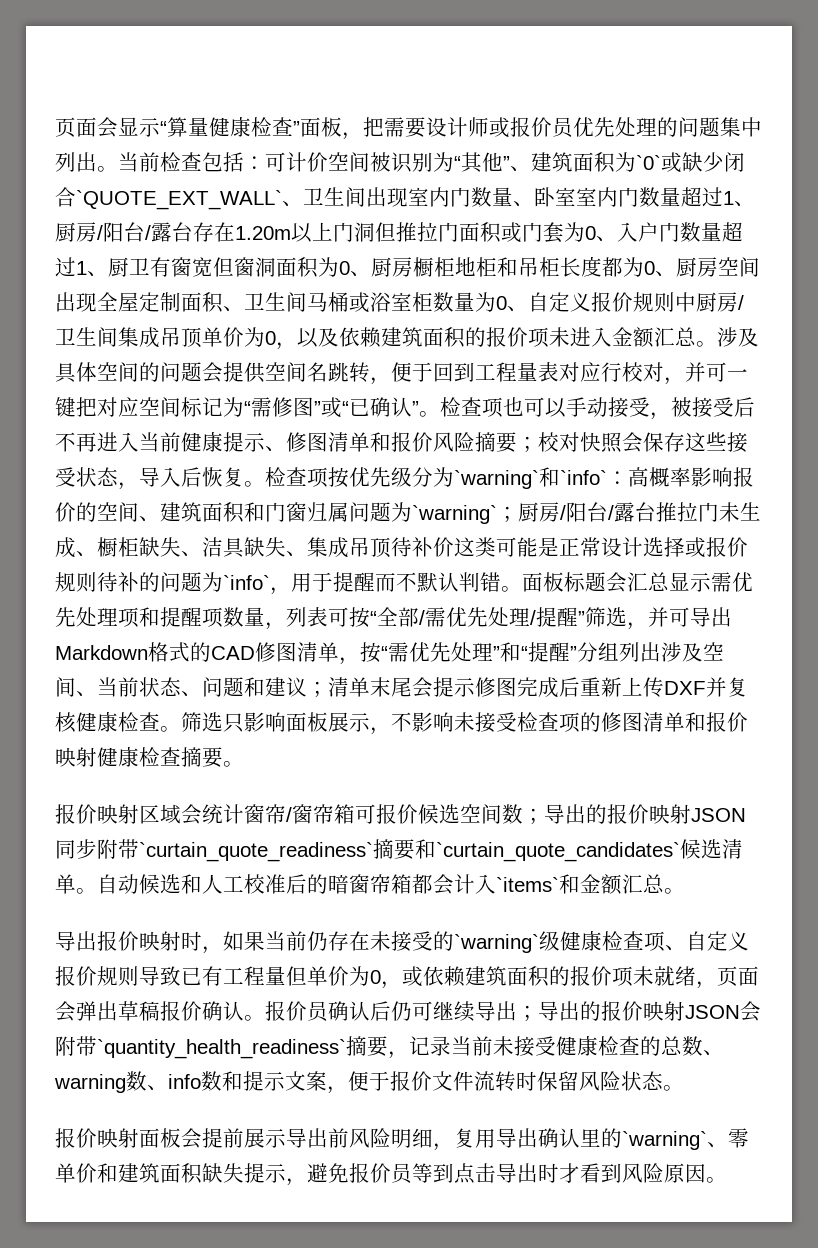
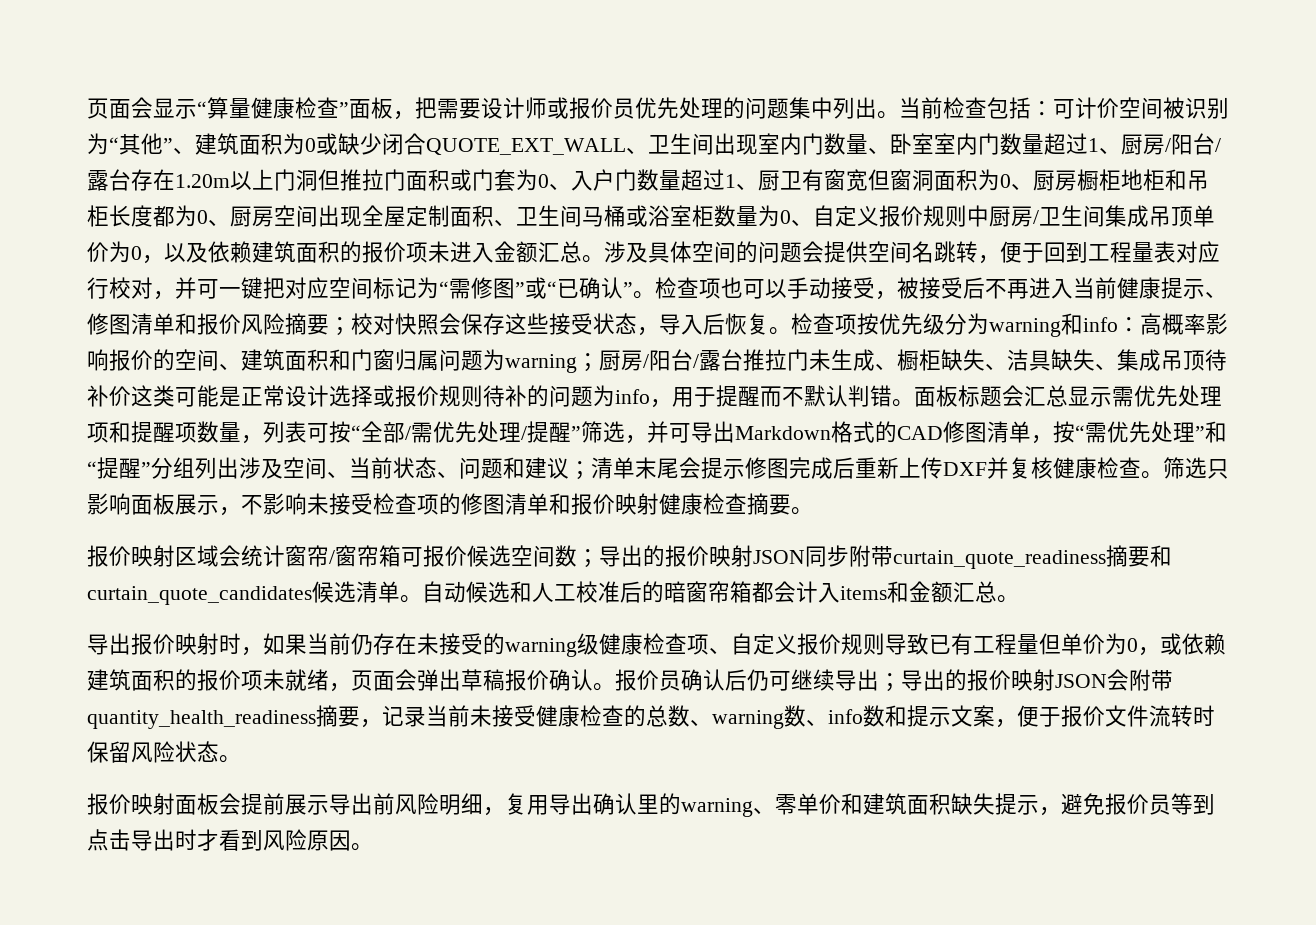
[636,155,661,170] `0` -> [305,138,316,152] 0
[76,190,282,210] `QUOTE_EXT_WALL` -> [426,138,626,155] QUOTE_EXT_WALL
[454,467,607,489] `warning`和`info` -> [989,313,1118,337] warning和info
[412,505,497,524] `warning` -> [505,354,577,373] warning
[223,575,270,590] `info` -> [615,389,650,404] info
[139,839,680,862] `curtain_quote_readiness`摘要和`curtain_quote_candidates` -> [893,545,1172,569] [87,586,312,605] curtain_quote_readiness摘要和curtain_quote_candidates
[496,877,559,892] `items` -> [840,586,887,600] items
[454,934,539,953] `warning` -> [505,638,577,657] warning
[97,1039,346,1059] `quantity_health_readiness` -> [87,710,316,729] quantity_health_readiness
[622,1131,707,1150] `warning` -> [681,798,753,817] warning

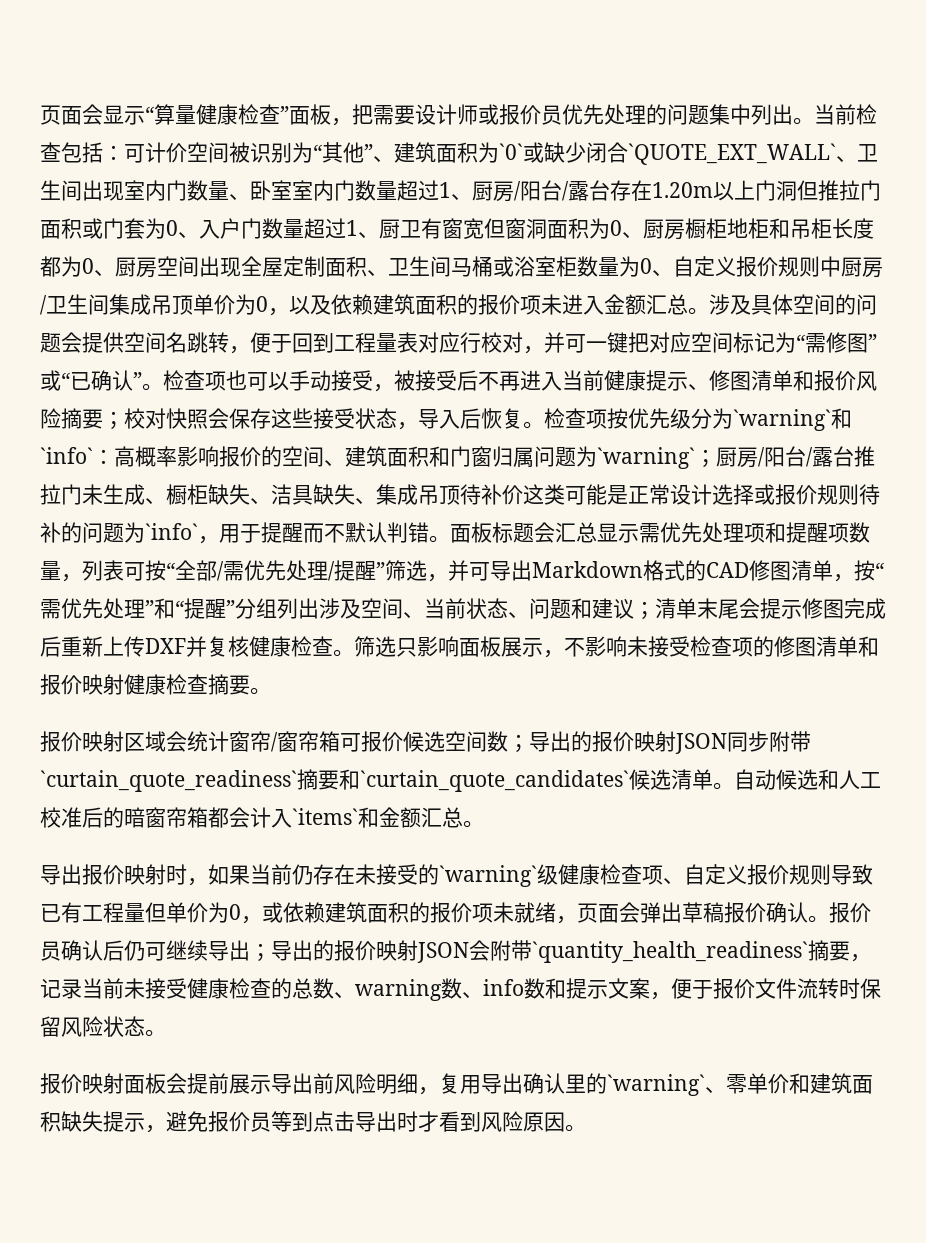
[305,138,316,152] 0 -> [499,143,523,160] `0`
[426,138,626,155] QUOTE_EXT_WALL -> [628,143,836,165] `QUOTE_EXT_WALL`
[989,313,1118,337] warning和info -> [733,408,852,431] [40,447,93,464] `warning`和`info`
[505,354,577,373] warning -> [597,447,695,469] `warning`
[615,389,650,404] info -> [145,523,198,540] `info`
[893,545,1172,569] [87,586,312,605] curtain_quote_readiness摘要和curtain_quote_candidates -> [40,769,629,792] `curtain_quote_readiness`摘要和`curtain_quote_candidates`
[840,586,887,600] items -> [292,808,358,825] `items`
[505,638,577,657] warning -> [439,865,537,887] `warning`
[87,710,316,729] quantity_health_readiness -> [532,941,808,963] `quantity_health_readiness`
[681,798,753,817] warning -> [607,1074,705,1096] `warning`

